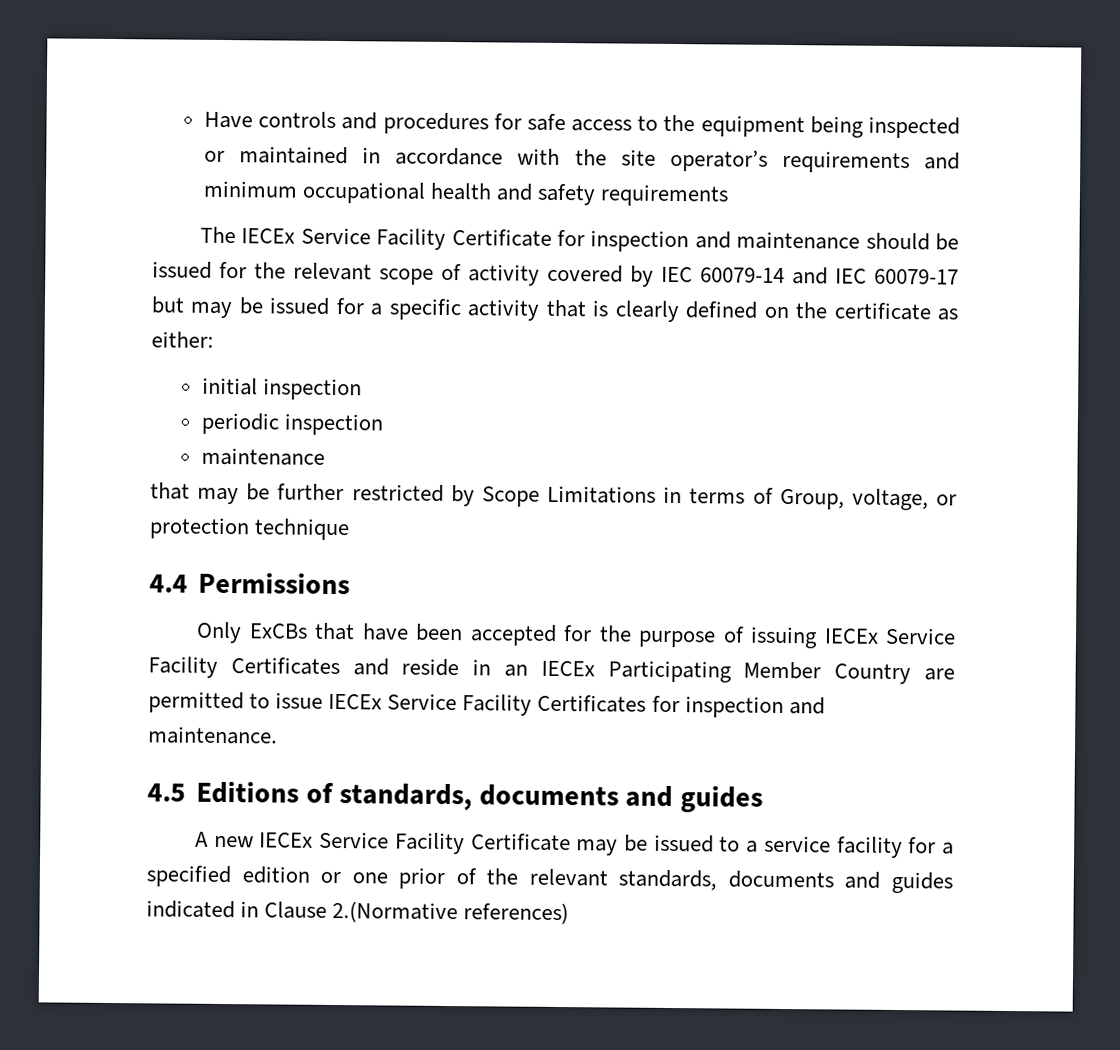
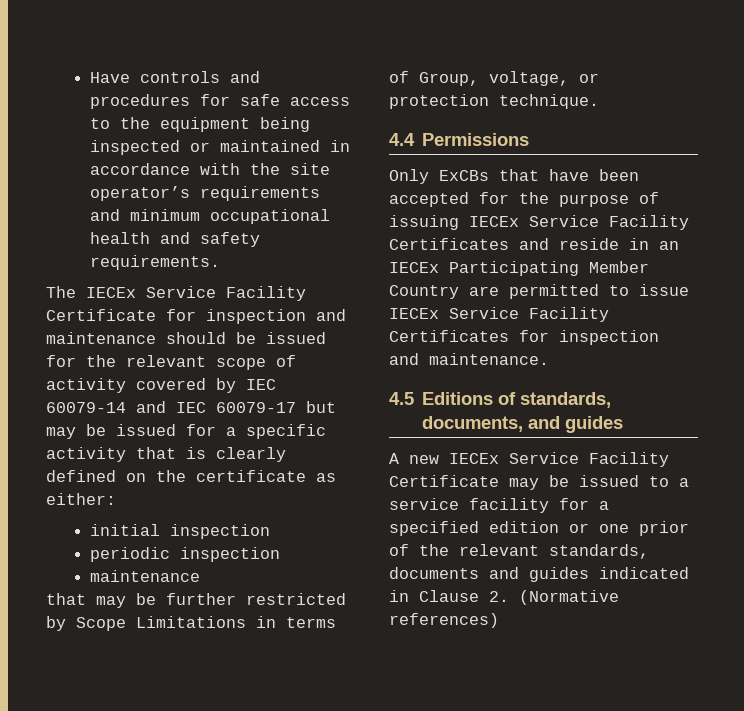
[600,184,730,207] requirements -> [89,255,220,270] requirements.
[254,518,351,541] technique -> [499,94,599,109] technique.
[478,784,619,807] documents -> [422,416,524,432] documents,
[332,900,459,924] 2.(Normative -> [489,590,619,605] 2. (Normative

